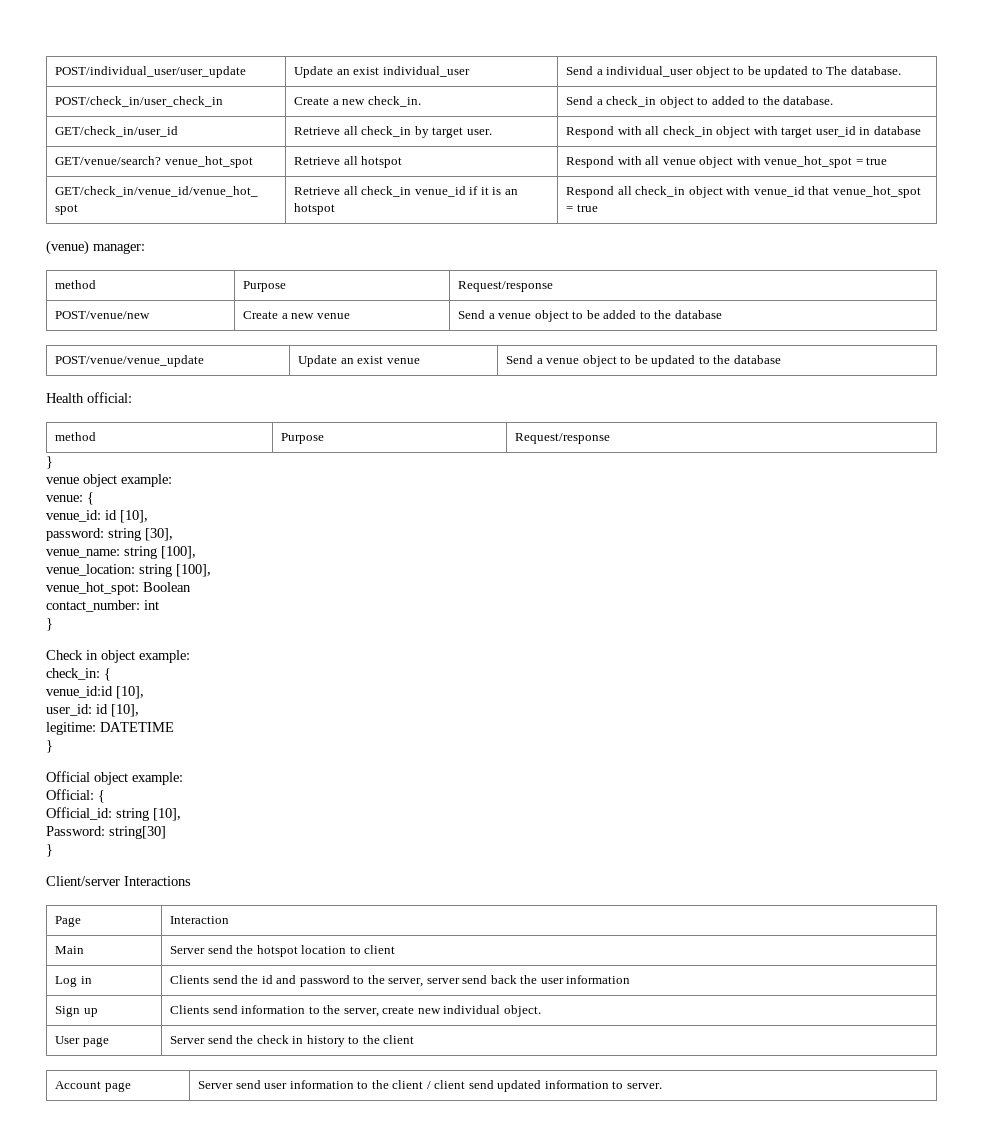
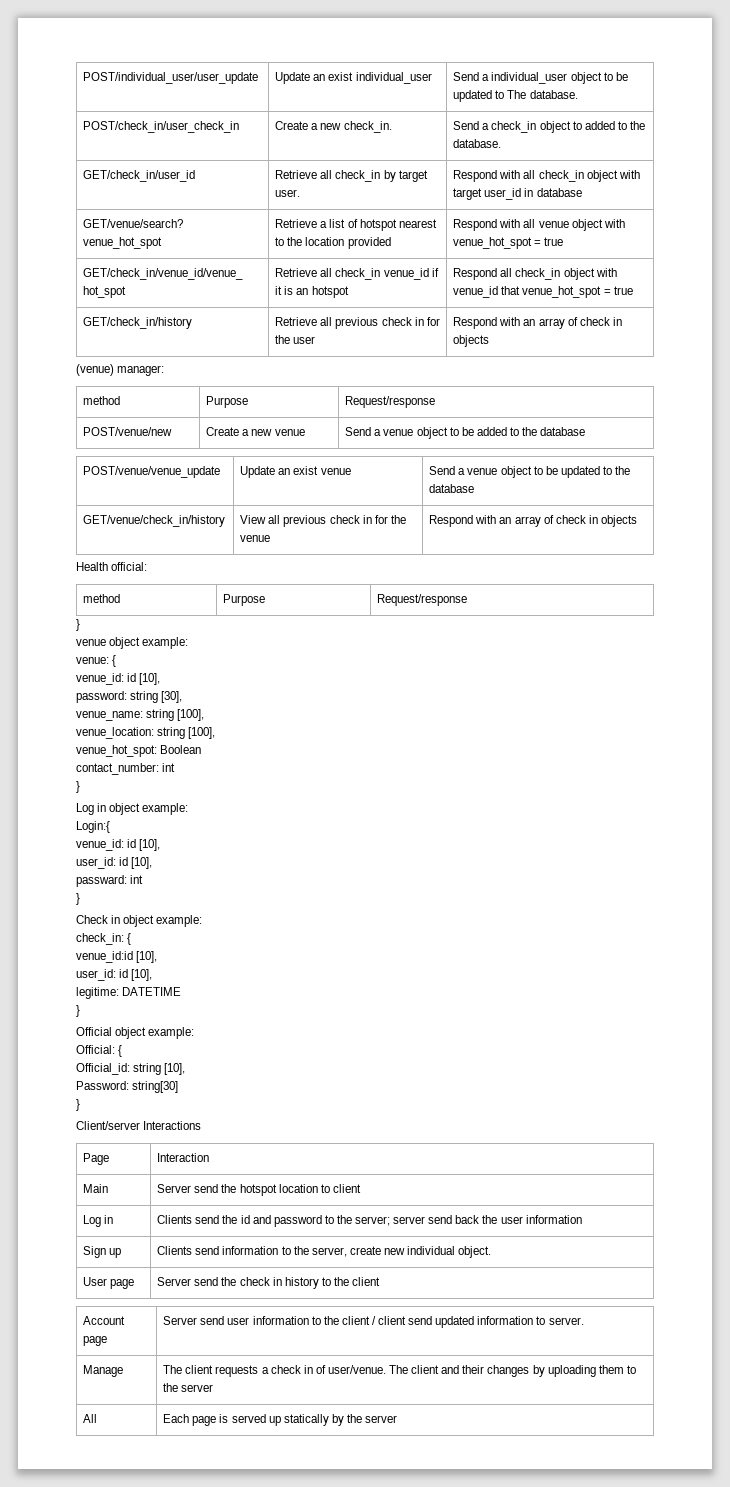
[343,156,403,168] all hotspot -> [320,219,437,231] [275,237,391,249] a list of hotspot nearest to the location provided
(598, 208) none -> [83,317,193,329] [275,317,440,329] [275,335,316,344] [453,317,622,329] [453,335,490,347] // GET/check_in/history | Retrieve all previous check in for the user | Respond with an array of check in objects
(781, 359) none -> [83,515,226,527] [240,515,406,527] [240,535,271,542] [429,515,637,527] // GET/venue/check_in/history | View all previous check in for the venue | Respond with an array of check in objects
(53, 624) none -> [76,803,189,815] [76,821,110,833] [76,839,161,851] [76,857,153,869] [76,875,144,887] [76,893,80,905] // Log in object example: // Login:{ // venue_id: id [10], // user_id: id [10], // passward: int // }
[388,978,424,987] server, -> [355,1216,391,1226] server;
(662, 1086) none -> [83,1365,124,1377] [163,1365,636,1377] [163,1383,214,1392] [83,1414,98,1423] [163,1414,398,1426] // Manage | The client requests a check in of user/venue. The client and their changes by uploading them to the server // All | Each page is served up statically by the server

